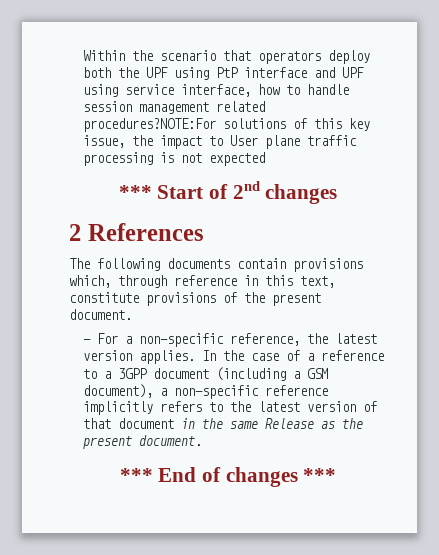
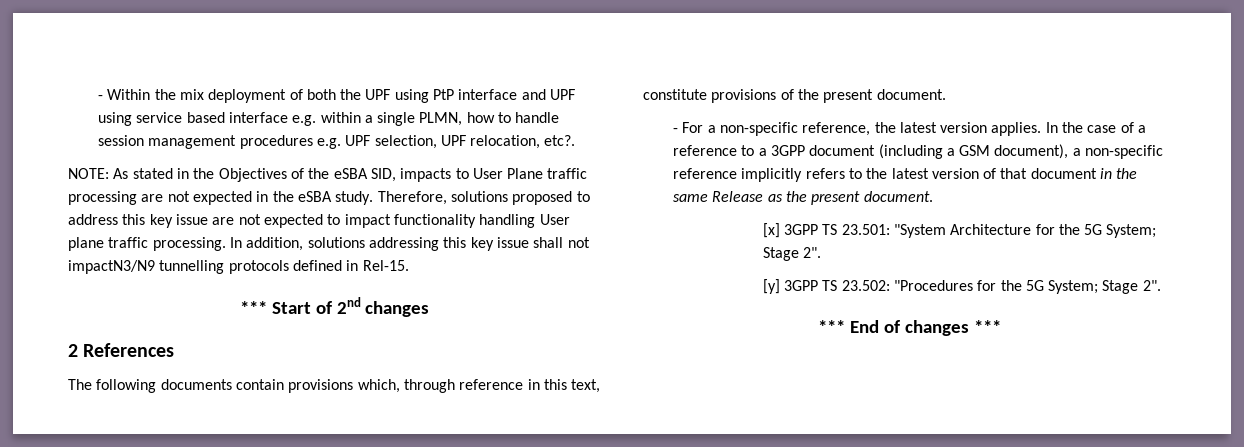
(83, 55) none -> [97,95,103,100] -
[160,50,371,64] scenario that operators deploy -> [179,89,303,103] mix deployment of
[181,84,252,97] interface, -> [186,112,463,126] based interface e.g. within a single PLMN,
[216,101,266,112] [83,118,371,132] [83,135,358,149] [83,152,266,166] related procedures?NOTE:For solutions of this key issue, the impact to User plane traffic processing is not expected -> [239,135,576,149] [68,168,588,182] [68,191,590,205] [68,214,570,228] [68,237,590,251] [68,260,409,274] procedures e.g. UPF selection, UPF relocation, etc?. // NOTE: As stated in the Objectives of the eSBA SID, impacts to User Plane traffic processing are not expected in the eSBA study. Therefore, solutions proposed to address this key issue are not expected to impact functionality handling User plane traffic processing. In addition, solutions addressing this key issue shall not impactN3/N9 tunnelling protocols defined in Rel-15.
(203, 440) none -> [762,223,1157,238] [762,247,821,261] [762,279,1161,294] // [x] 3GPP TS 23.501: "System Architecture for the 5G System; Stage 2". // [y] 3GPP TS 23.502: "Procedures for the 5G System; Stage 2".

